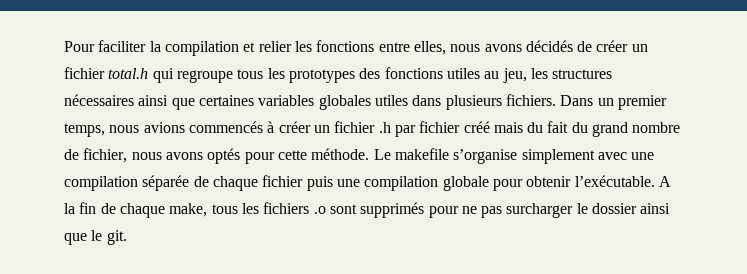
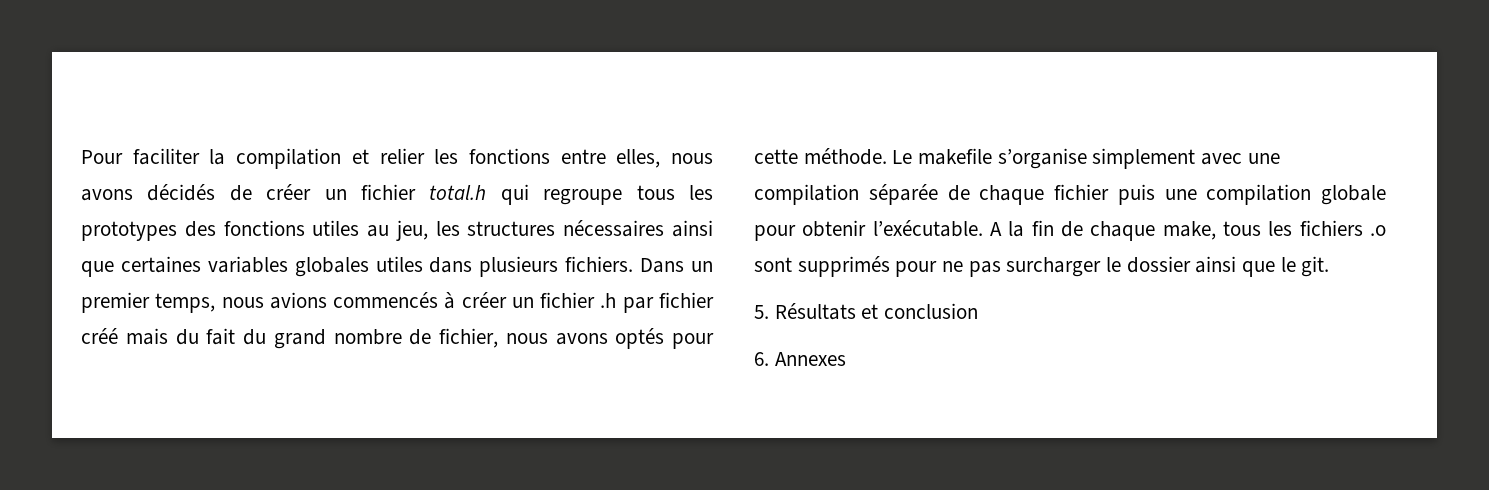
(127, 237) none -> [754,303,979,320] [754,352,846,366] // 5. Résultats et conclusion // 6. Annexes

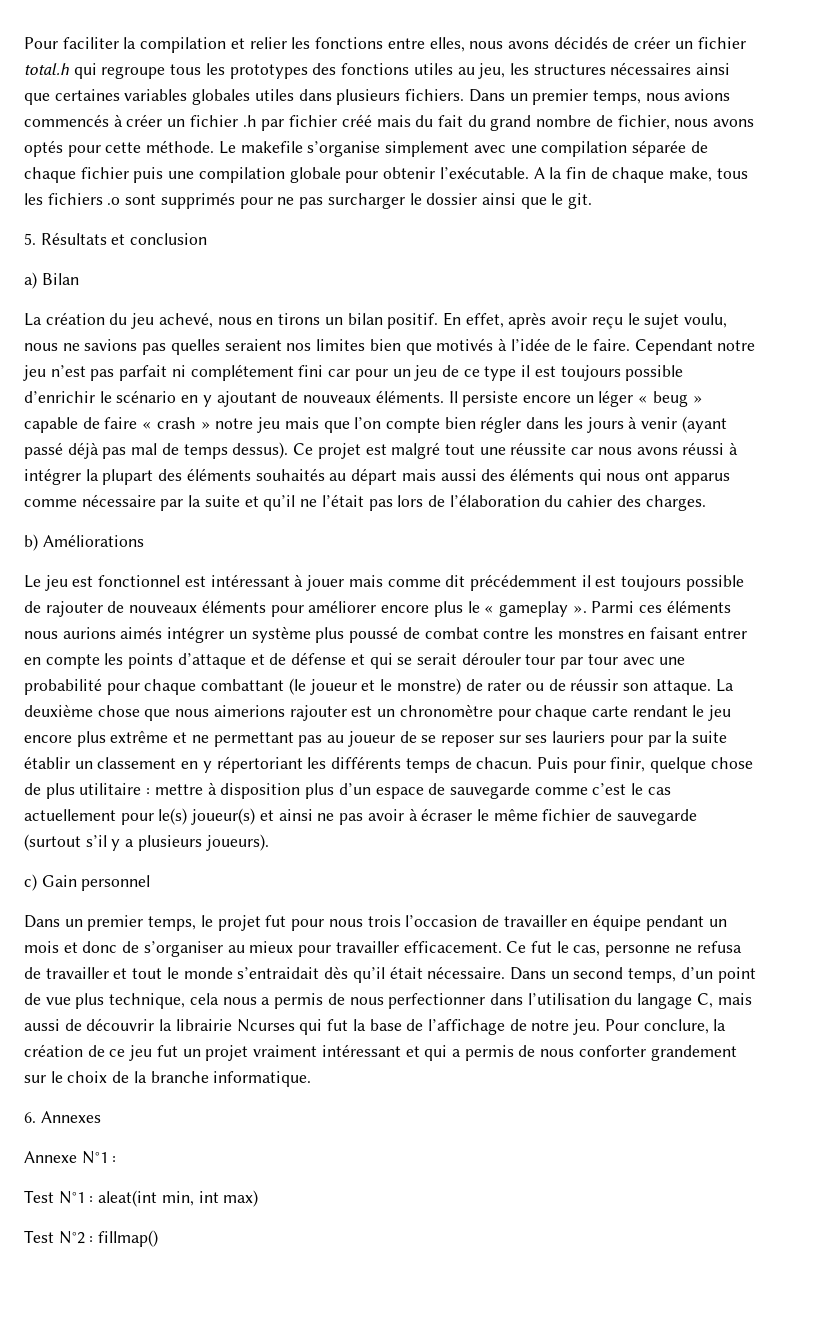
[754,352,846,366] 6. Annexes -> [24,272,79,289] [24,312,728,329] [24,338,756,355] [23,364,684,381] [24,390,703,407] [24,416,727,433] [24,442,739,459] [24,468,730,485] [24,494,706,511] [24,534,144,551] [24,574,744,591] [24,600,731,617] [24,626,747,643] [24,652,686,669] [24,678,734,695] [24,704,732,721] [24,731,728,747] [24,756,753,773] [24,782,671,799] [24,808,697,825] [24,834,269,851] [24,874,151,891] [24,914,727,931] [24,941,742,957] [24,966,756,983] [24,993,752,1009] [24,1018,727,1035] [24,1044,737,1061] [24,1071,312,1087] [24,1111,101,1123] [24,1151,117,1164] [24,1190,259,1207] [24,1230,159,1247] a) Bilan // La création du jeu achevé, nous en tirons un bilan positif. En effet, après avoir reçu le sujet voulu, nous ne savions pas quelles seraient nos limites bien que motivés à l’idée de le faire. Cependant notre jeu n’est pas parfait ni complétement fini car pour un jeu de ce type il est toujours possible d’enrichir le scénario en y ajoutant de nouveaux éléments. Il persiste encore un léger « beug » capable de faire « crash » notre jeu mais que l’on compte bien régler dans les jours à venir (ayant passé déjà pas mal de temps dessus). Ce projet est malgré tout une réussite car nous avons réussi à intégrer la plupart des éléments souhaités au départ mais aussi des éléments qui nous ont apparus comme nécessaire par la suite et qu’il ne l’était pas lors de l’élaboration du cahier des charges. // b) Améliorations // Le jeu est fonctionnel est intéressant à jouer mais comme dit précédemment il est toujours possible de rajouter de nouveaux éléments pour améliorer encore plus le « gameplay ». Parmi ces éléments nous aurions aimés intégrer un système plus poussé de combat contre les monstres en faisant entrer en compte les points d’attaque et de défense et qui se serait dérouler tour par tour avec une probabilité pour chaque combattant (le joueur et le monstre) de rater ou de réussir son attaque. La deuxième chose que nous aimerions rajouter est un chronomètre pour chaque carte rendant le jeu encore plus extrême et ne permettant pas au joueur de se reposer sur ses lauriers pour par la suite établir un classement en y répertoriant les différents temps de chacun. Puis pour finir, quelque chose de plus utilitaire : mettre à disposition plus d’un espace de sauvegarde comme c’est le cas actuellement pour le(s) joueur(s) et ainsi ne pas avoir à écraser le même fichier de sauvegarde (surtout s’il y a plusieurs joueurs). // c) Gain personnel // Dans un premier temps, le projet fut pour nous trois l’occasion de travailler en équipe pendant un mois et donc de s’organiser au mieux pour travailler efficacement. Ce fut le cas, personne ne refusa de travailler et tout le monde s’entraidait dès qu’il était nécessaire. Dans un second temps, d’un point de vue plus technique, cela nous a permis de nous perfectionner dans l’utilisation du langage C, mais aussi de découvrir la librairie Ncurses qui fut la base de l’affichage de notre jeu. Pour conclure, la création de ce jeu fut un projet vraiment intéressant et qui a permis de nous conforter grandement sur le choix de la branche informatique. // 6. Annexes // Annexe N°1 : // Test N°1 : aleat(int min, int max) // Test N°2 : fillmap()

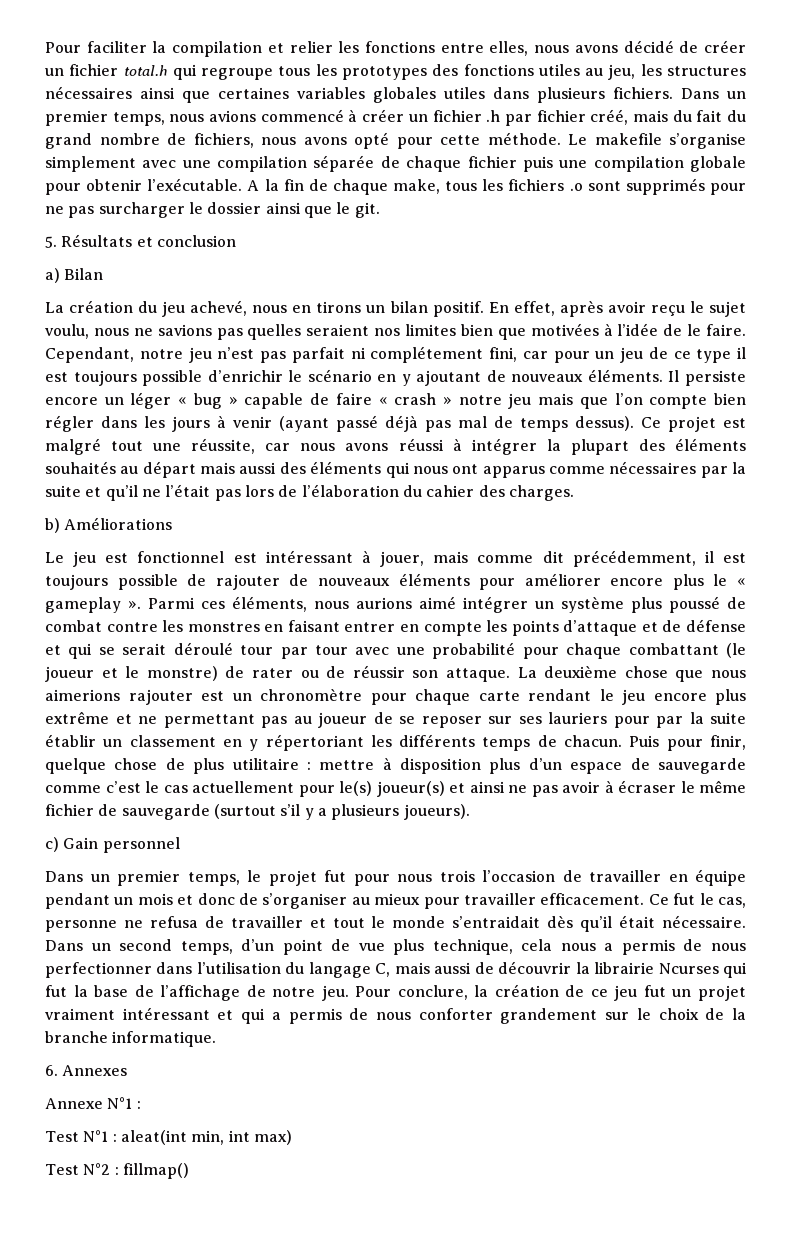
[553,36,608,49] décidés -> [623,40,674,53] décidé
[24,114,109,127] commencés -> [260,109,344,122] commencé
[341,114,372,127] créé -> [590,109,629,125] créé,
[617,115,755,130] [24,140,63,157] fichier, nous avons optés -> [193,132,389,149] fichiers, nous avons opté
[436,338,494,351] motivés -> [530,323,599,336] motivées
[634,339,713,355] Cependant -> [45,347,134,363] Cependant,
[298,365,324,377] fini -> [489,347,517,362] fini,
[652,391,688,407] beug -> [193,393,222,409] bug
[510,442,567,455] réussite -> [191,438,256,454] réussite,
[81,494,156,507] nécessaire -> [609,461,697,474] nécessaires
[306,575,345,591] jouer -> [380,551,425,567] jouer,
[469,574,577,591] précédemment -> [572,550,696,567] précédemment,
[666,600,731,613] éléments -> [232,596,307,612] éléments,
[120,626,163,639] aimés -> [419,596,456,609] aimé
[461,652,521,665] dérouler -> [173,642,233,655] déroulé

